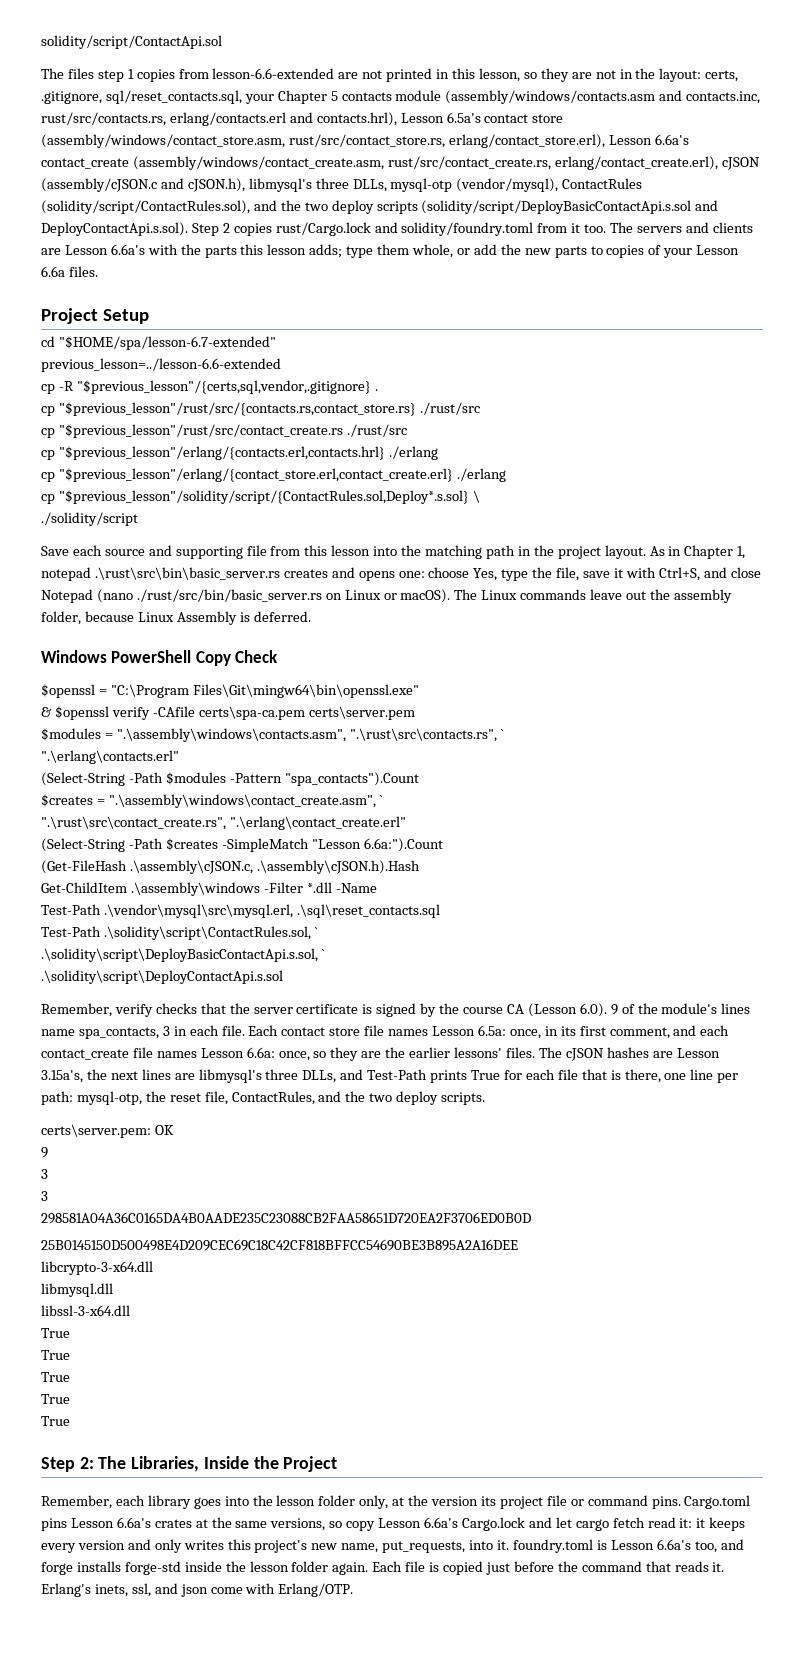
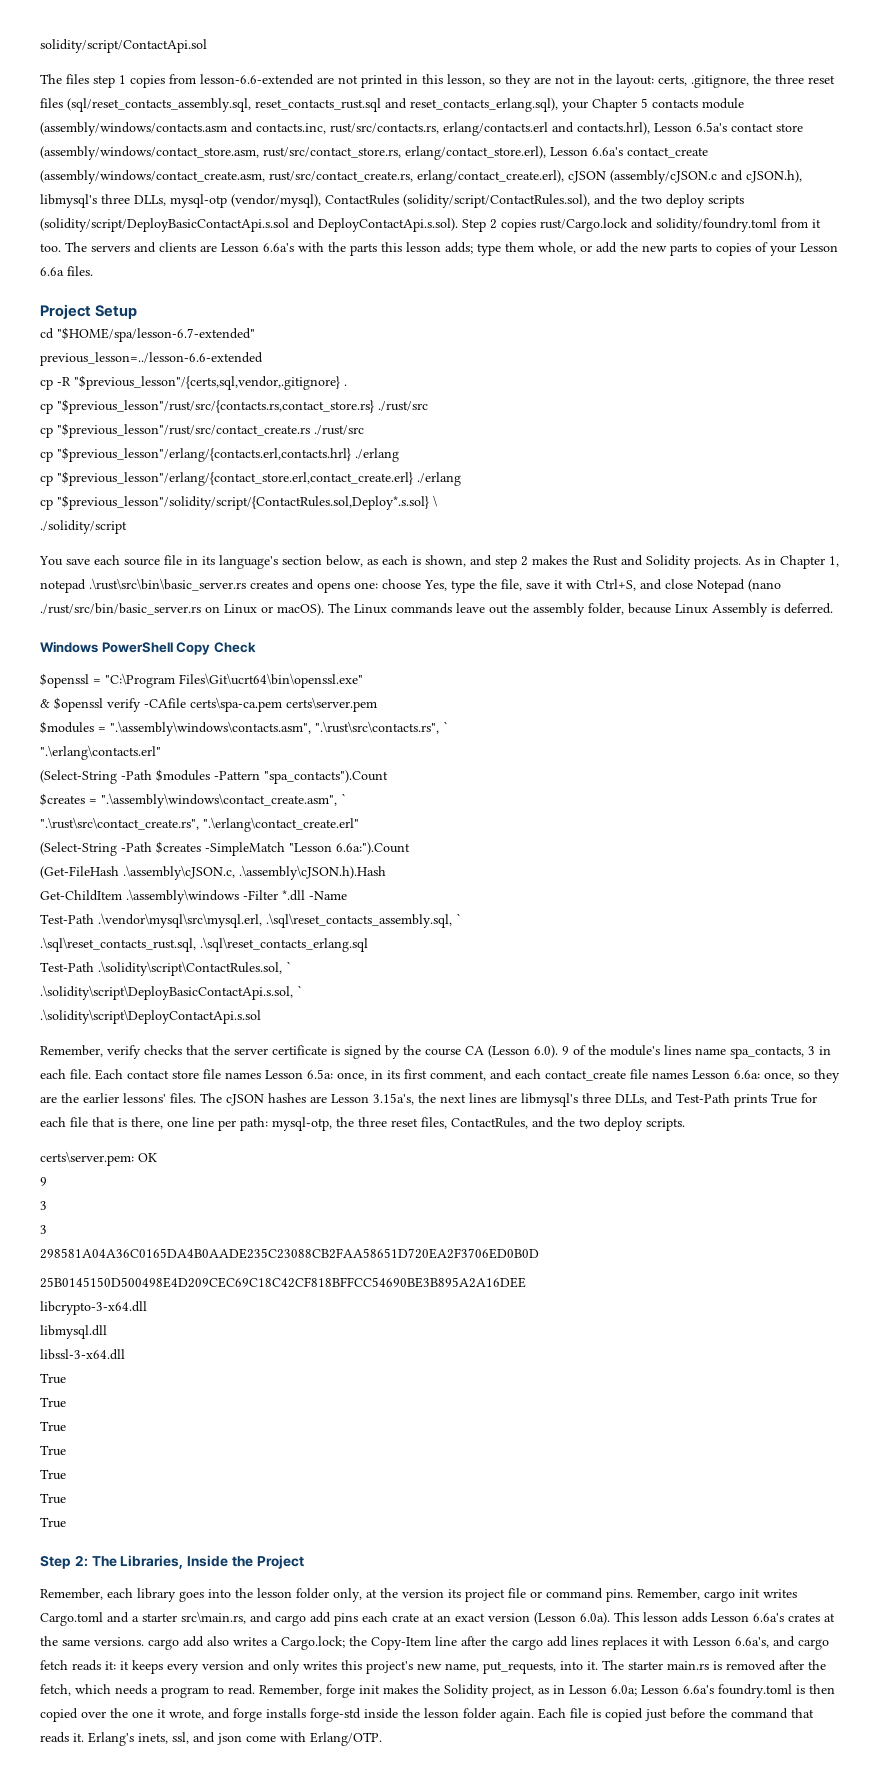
[105,90,242,104] sql/reset_contacts.sql, -> [753,74,835,84] [40,98,558,112] the three reset files (sql/reset_contacts_assembly.sql, reset_contacts_rust.sql and reset_contacts_erlang.sql),
[41,545,646,559] Save each source and supporting file from this lesson into the matching path in the project layout. -> [39,555,741,569] You save each source file in its language's section below, as each is shown, and step 2 makes the Rust and Solidity projects.
[192,684,419,698] Files\Git\mingw64\bin\openssl.exe" -> [179,673,363,688] Files\Git\ucrt64\bin\openssl.exe"
[296,904,440,918] .\sql\reset_contacts.sql -> [266,913,461,928] [40,937,368,952] .\sql\reset_contacts_assembly.sql, ` // .\sql\reset_contacts_rust.sql, .\sql\reset_contacts_erlang.sql
[169,1091,228,1105] reset file, -> [358,1117,447,1129] three reset files,
(70, 1421) none -> [40,1493,66,1504] [40,1517,66,1528] // True // True
[684,1495,751,1509] [41,1518,67,1531] Cargo.toml pins -> [637,1588,797,1602] [40,1611,707,1626] Remember, cargo init writes Cargo.toml and a starter src\main.rs, and cargo add pins each crate at an exact version (Lesson 6.0a). This lesson adds
[270,1517,572,1531] versions, so copy Lesson 6.6a's Cargo.lock and let -> [94,1636,795,1650] versions. cargo add also writes a Cargo.lock; the Copy-Item line after the cargo add lines replaces it with Lesson 6.6a's, and
[647,1517,676,1528] read -> [72,1660,101,1671] reads
[512,1539,717,1553] foundry.toml is Lesson 6.6a's too, -> [602,1660,826,1671] [40,1684,835,1698] [40,1708,204,1722] The starter main.rs is removed after the fetch, which needs a program to read. Remember, forge init makes the Solidity project, as in Lesson 6.0a; Lesson 6.6a's foundry.toml is then copied over the one it wrote,

